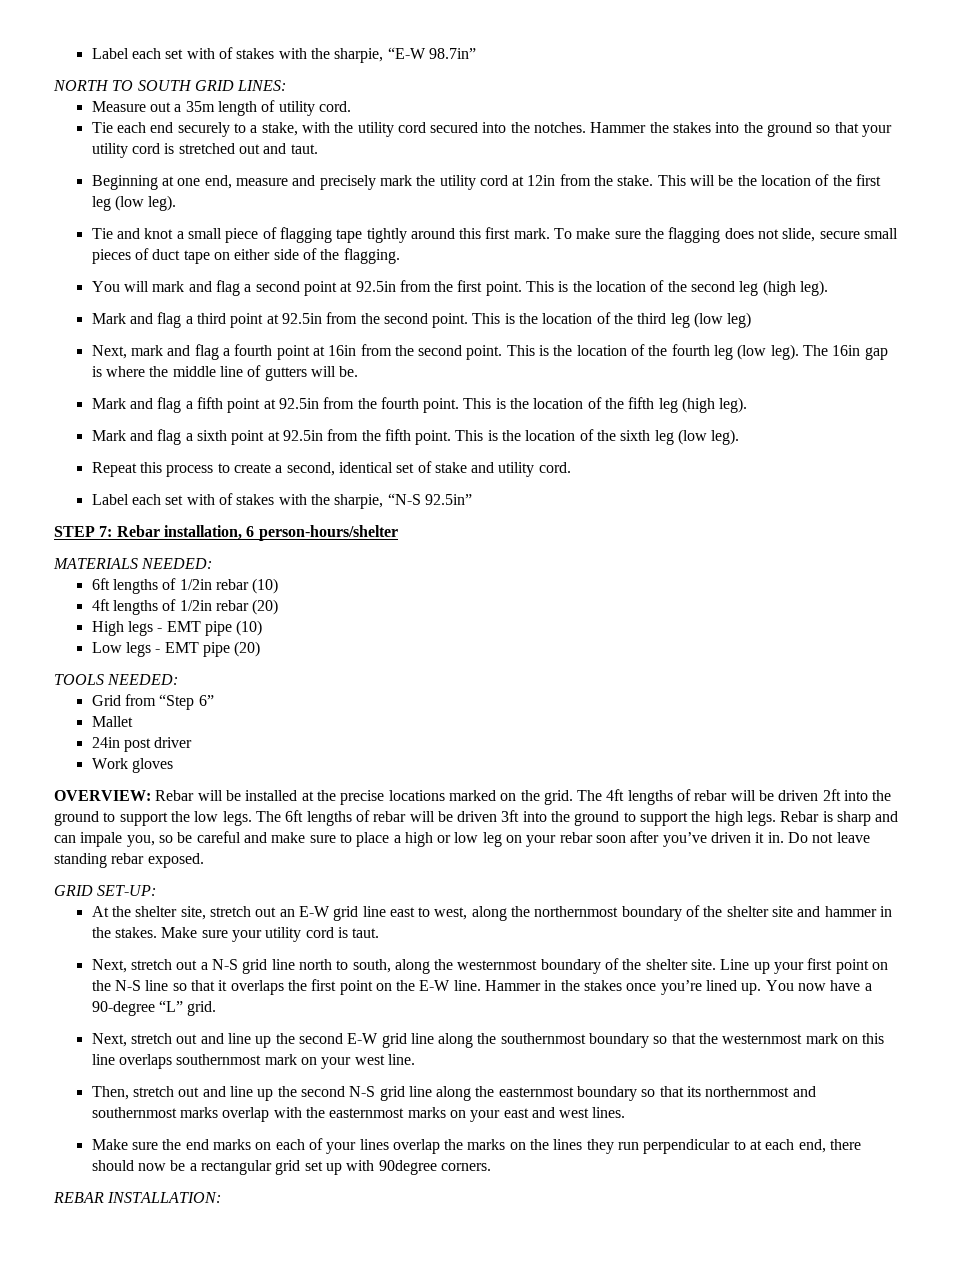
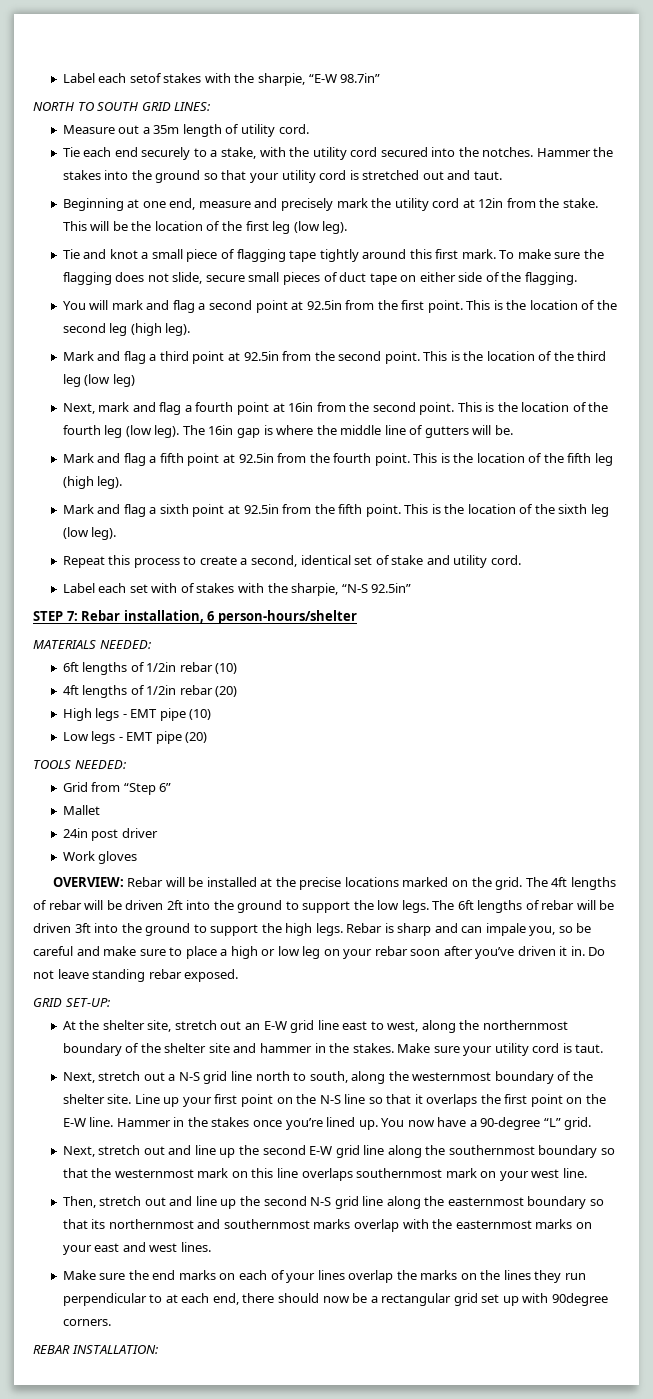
[91,47,233,59] Label each set with of -> [62,73,162,83] Label each setof

